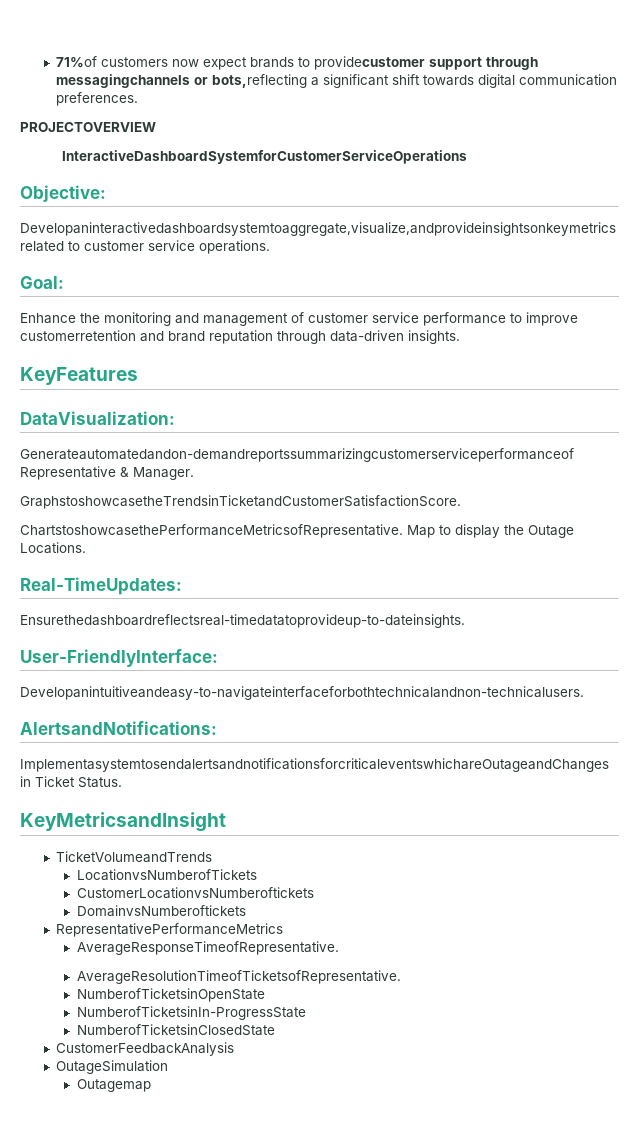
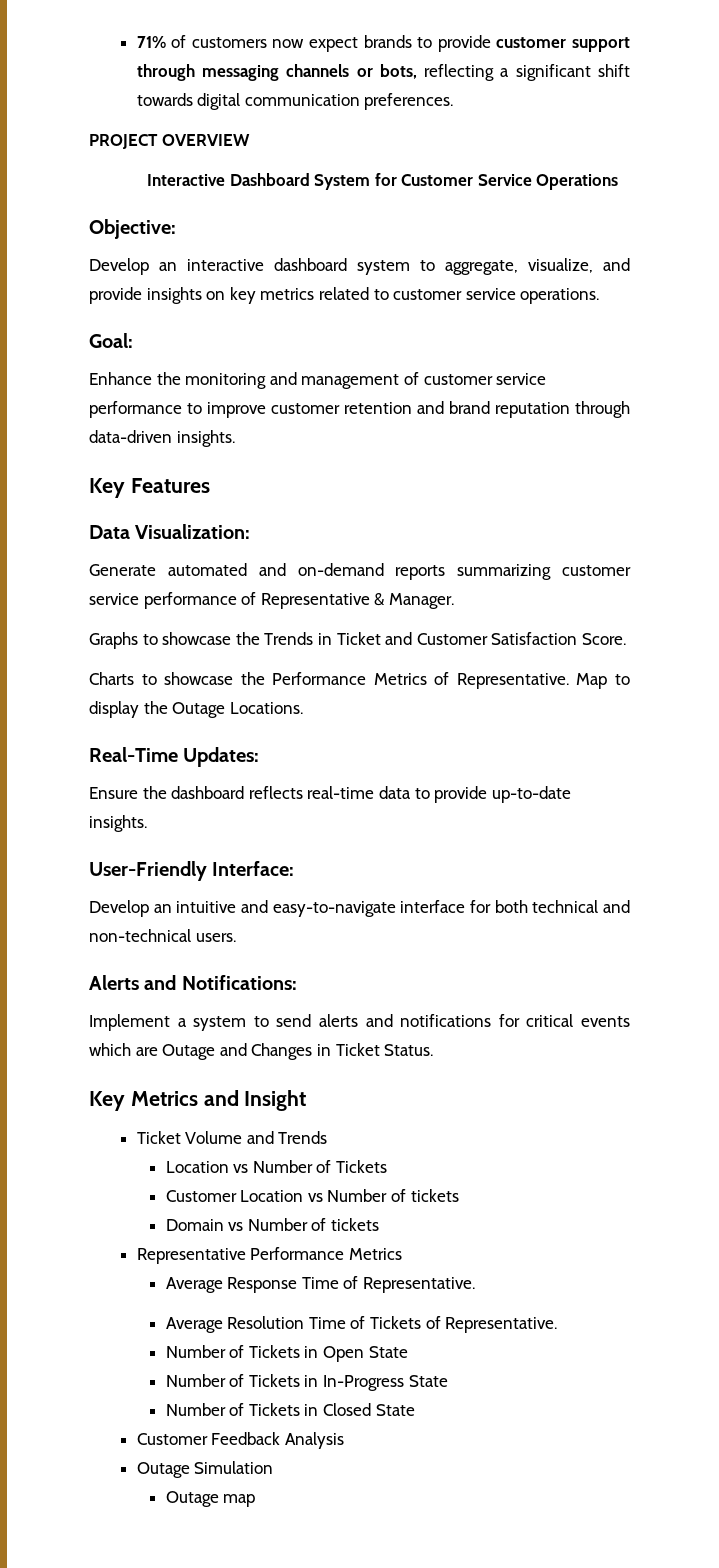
[55,56,97,68] 71%of -> [136,35,187,48] 71% of
[313,56,538,70] [55,74,307,88] providecustomer support through messagingchannels or bots,reflecting -> [437,35,630,52] [136,64,495,81] provide customer support through messaging channels or bots, reflecting
[20,122,156,132] [61,150,467,164] [20,185,106,202] [20,222,616,236] PROJECTOVERVIEW // InteractiveDashboardSystemforCustomerServiceOperations // Objective: // Developaninteractivedashboardsystemtoaggregate,visualize,andprovideinsightsonkeymetrics -> [89,134,250,149] [146,173,619,190] [89,219,176,239] [89,258,630,275] [89,287,315,304] PROJECT OVERVIEW // Interactive Dashboard System for Customer Service Operations // Objective: // Develop an interactive dashboard system to aggregate, visualize, and provide insights on key metrics
[20,330,136,341] customerretention -> [271,402,412,414] customer retention
[20,367,138,385] [20,411,175,425] [20,448,574,462] [20,466,194,480] [20,495,461,509] [20,524,403,538] KeyFeatures // DataVisualization: // Generateautomatedandon-demandreportssummarizingcustomerserviceperformanceof Representative & Manager. // GraphstoshowcasetheTrendsinTicketandCustomerSatisfactionScore. // ChartstoshowcasethePerformanceMetricsofRepresentative. -> [89,478,210,498] [89,524,251,539] [89,563,631,580] [89,592,454,609] [89,632,626,649] [89,672,569,689] Key Features // Data Visualization: // Generate automated and on-demand reports summarizing customer service performance of Representative & Manager. // Graphs to showcase the Trends in Ticket and Customer Satisfaction Score. // Charts to showcase the Performance Metrics of Representative.
[20,577,182,595] [20,614,465,628] [20,649,218,667] [20,686,584,700] [20,721,217,735] [20,758,609,772] [20,776,122,788] [20,812,226,832] [55,851,212,863] [76,869,257,881] [76,887,314,899] [76,905,246,917] [55,923,283,937] [76,941,339,955] [76,970,401,984] [76,988,265,1002] [76,1006,306,1020] [76,1024,275,1036] [55,1042,234,1056] [55,1060,168,1074] [76,1079,151,1092] Real-TimeUpdates: // Ensurethedashboardreflectsreal-timedatatoprovideup-to-dateinsights. // User-FriendlyInterface: // Developanintuitiveandeasy-to-navigateinterfaceforbothtechnicalandnon-technicalusers. // AlertsandNotifications: // ImplementasystemtosendalertsandnotificationsforcriticaleventswhichareOutageandChanges in Ticket Status. // KeyMetricsandInsight // TicketVolumeandTrends // LocationvsNumberofTickets // CustomerLocationvsNumberoftickets // DomainvsNumberoftickets // RepresentativePerformanceMetrics // AverageResponseTimeofRepresentative. // AverageResolutionTimeofTicketsofRepresentative. // NumberofTicketsinOpenState // NumberofTicketsinIn-ProgressState // NumberofTicketsinClosedState // CustomerFeedbackAnalysis // OutageSimulation // Outagemap -> [89,747,260,767] [89,786,571,803] [89,815,147,832] [89,861,295,881] [89,900,630,917] [89,929,236,942] [89,975,297,990] [89,1014,631,1031] [89,1043,434,1060] [89,1090,307,1111] [136,1131,328,1144] [165,1160,387,1173] [165,1189,459,1202] [165,1218,379,1231] [136,1247,402,1264] [165,1276,475,1293] [165,1316,558,1333] [165,1345,408,1362] [165,1374,448,1391] [165,1403,415,1416] [136,1432,344,1449] [136,1461,274,1478] [165,1491,256,1507] Real-Time Updates: // Ensure the dashboard reflects real-time data to provide up-to-date insights. // User-Friendly Interface: // Develop an intuitive and easy-to-navigate interface for both technical and non-technical users. // Alerts and Notifications: // Implement a system to send alerts and notifications for critical events which are Outage and Changes in Ticket Status. // Key Metrics and Insight // Ticket Volume and Trends // Location vs Number of Tickets // Customer Location vs Number of tickets // Domain vs Number of tickets // Representative Performance Metrics // Average Response Time of Representative. // Average Resolution Time of Tickets of Representative. // Number of Tickets in Open State // Number of Tickets in In-Progress State // Number of Tickets in Closed State // Customer Feedback Analysis // Outage Simulation // Outage map

